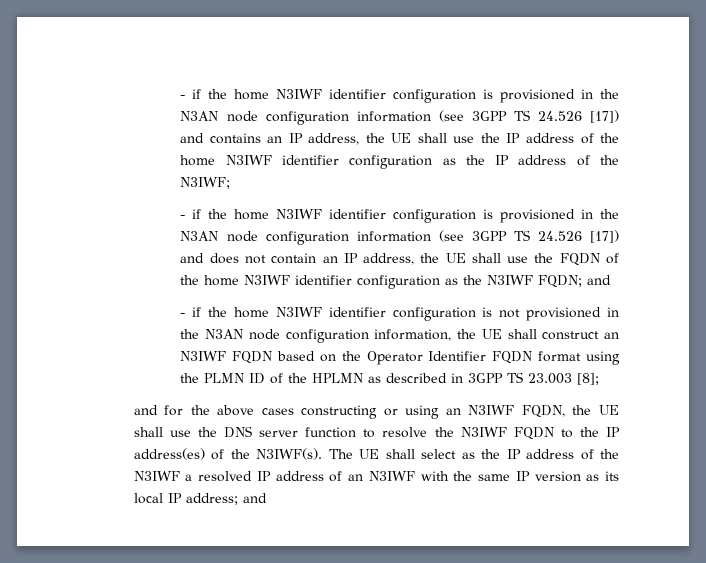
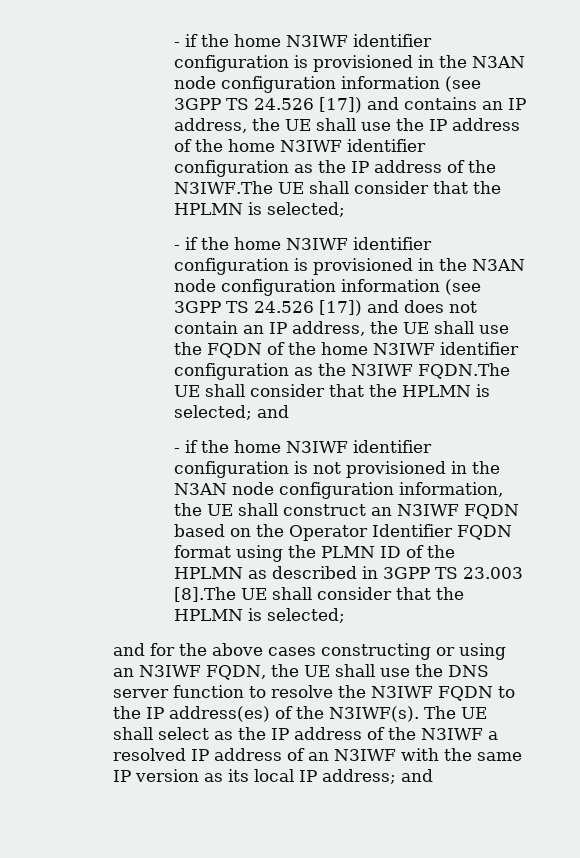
[180,177,231,189] N3IWF; -> [173,181,501,194] [173,202,345,217] N3IWF.The UE shall consider that the HPLMN is selected;
[538,275,583,288] FQDN; -> [417,363,510,379] [173,384,490,397] [173,405,252,420] FQDN.The UE shall consider that the HPLMN is selected;
[577,373,600,385] [8]; -> [173,587,464,602] [173,608,345,623] [8].The UE shall consider that the HPLMN is selected;

